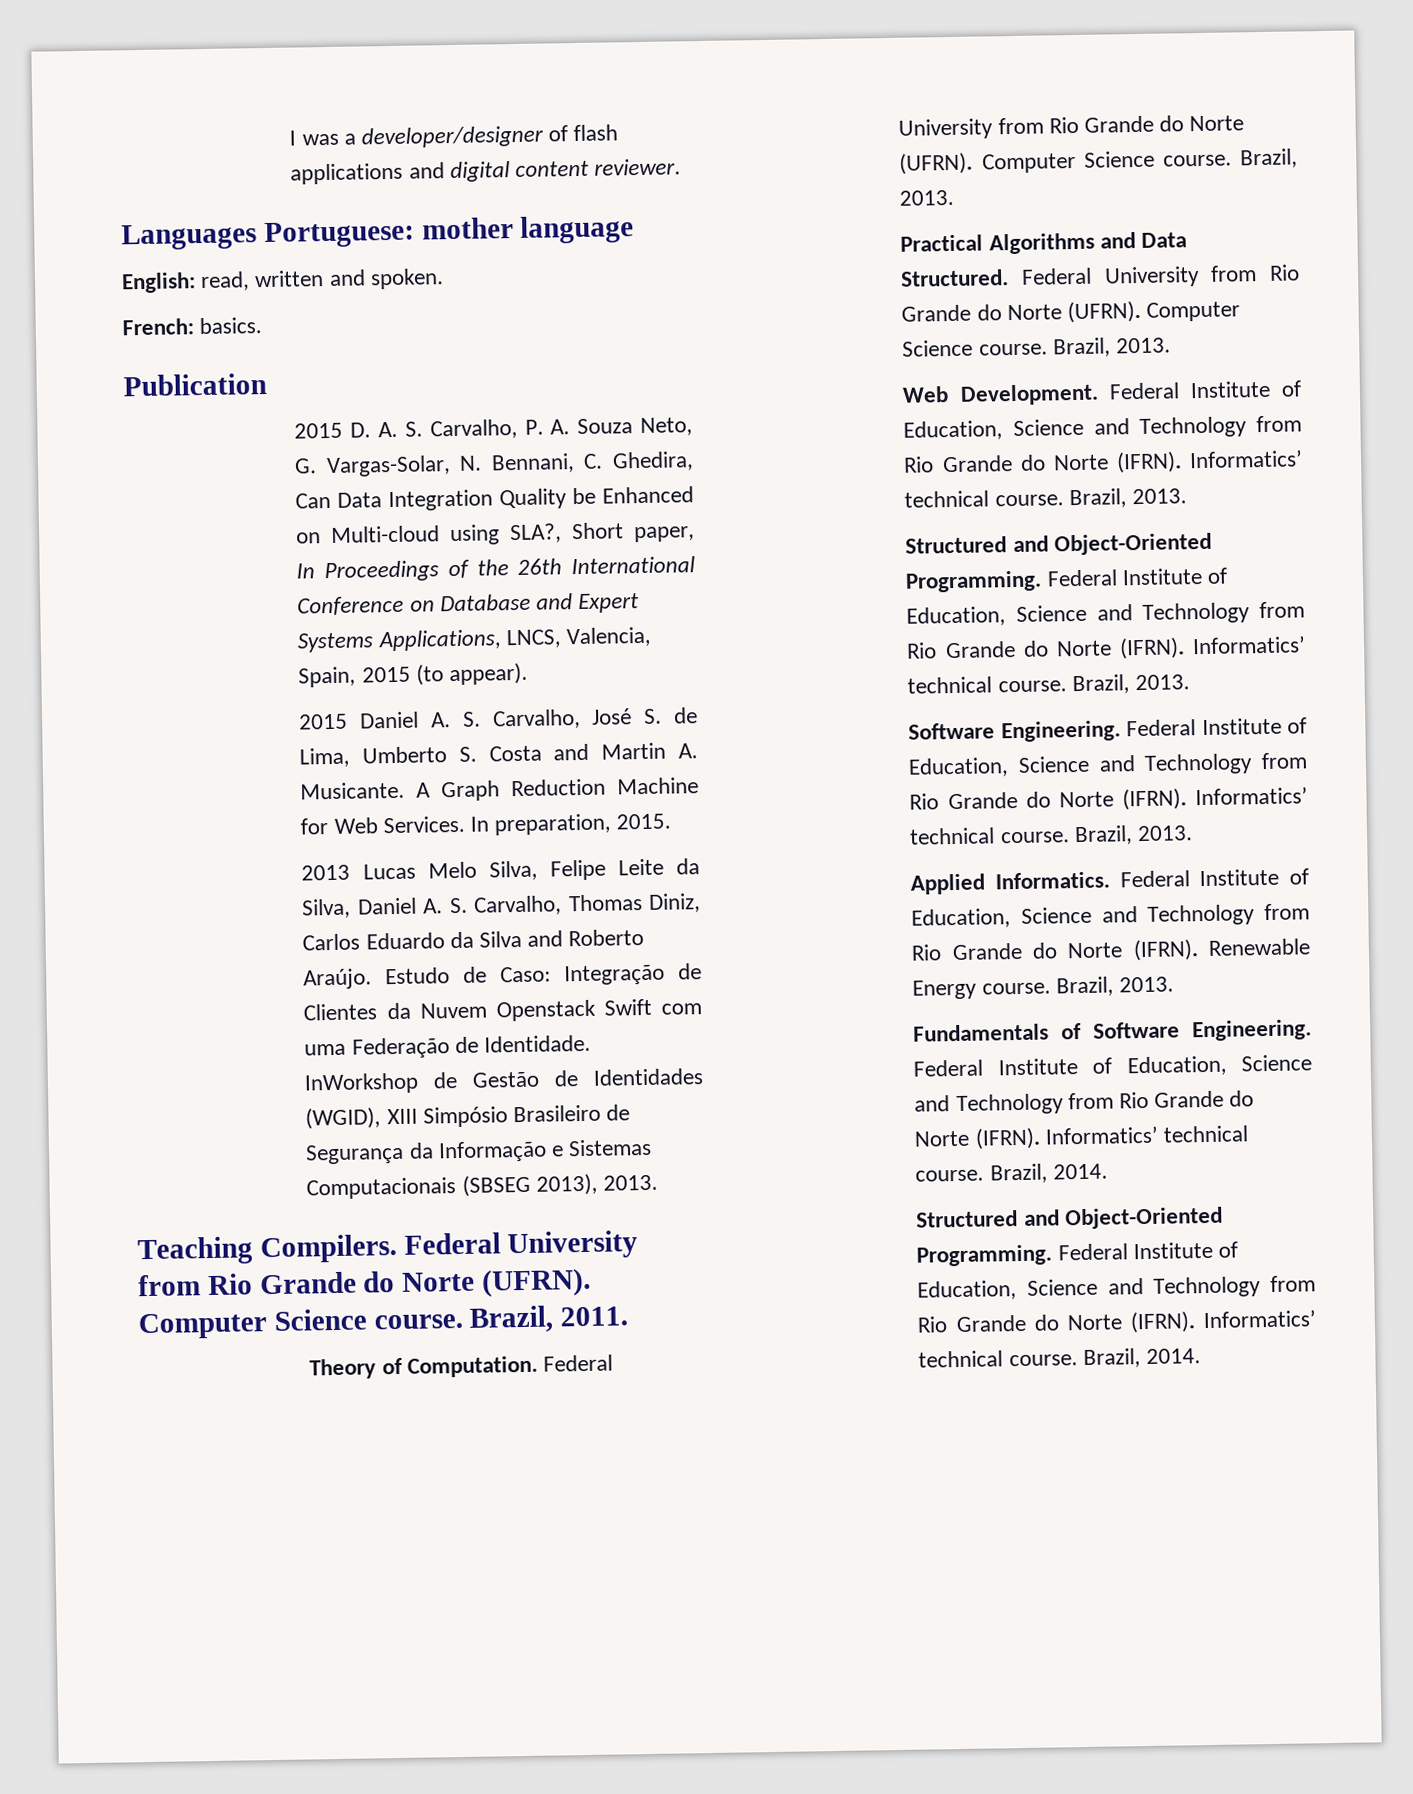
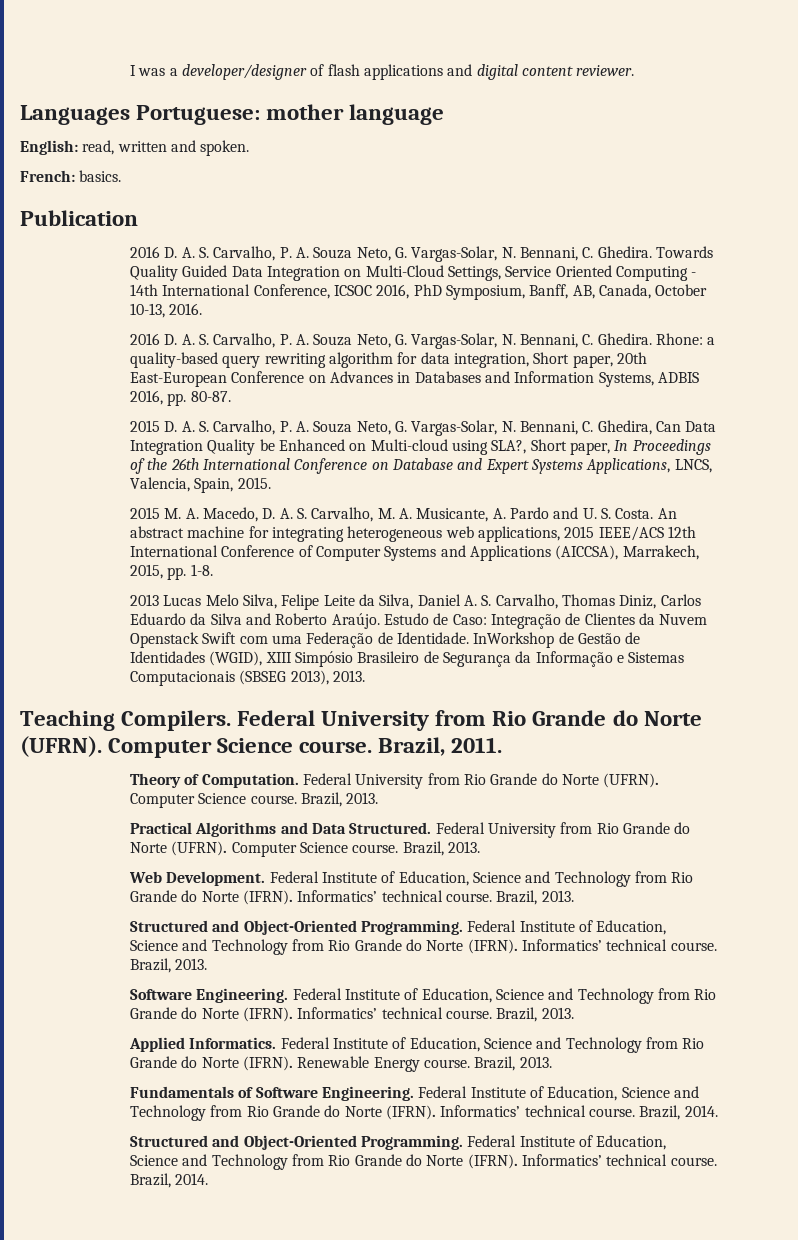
(267, 384) none -> [130,246,713,262] [130,265,697,281] [130,284,708,300] [130,303,203,318] [130,333,716,349] [130,352,647,368] [130,371,699,387] [130,390,231,406] // 2016 D. A. S. Carvalho, P. A. Souza Neto, G. Vargas-Solar, N. Bennani, C. Ghedira. Towards Quality Guided Data Integration on Multi-Cloud Settings, Service Oriented Computing - 14th International Conference, ICSOC 2016, PhD Symposium, Banff, AB, Canada, October 10-13, 2016. // 2016 D. A. S. Carvalho, P. A. Souza Neto, G. Vargas-Solar, N. Bennani, C. Ghedira. Rhone: a quality-based query rewriting algorithm for data integration, Short paper, 20th East-European Conference on Advances in Databases and Information Systems, ADBIS 2016, pp. 80-87.
[361,662,529,686] [299,707,698,730] [299,742,698,768] [300,777,699,802] [300,813,672,836] 2015 (to appear). // 2015 Daniel A. S. Carvalho, José S. de Lima, Umberto S. Costa and Martin A. Musicante. A Graph Reduction Machine for Web Services. In preparation, 2015. -> [237,477,271,489] [130,507,677,522] [130,526,696,542] [130,545,699,561] [130,564,213,580] 2015. // 2015 M. A. Macedo, D. A. S. Carvalho, M. A. Musicante, A. Pardo and U. S. Costa. An abstract machine for integrating heterogeneous web applications, 2015 IEEE/ACS 12th International Conference of Computer Systems and Applications (AICCSA), Marrakech, 2015, pp. 1-8.

